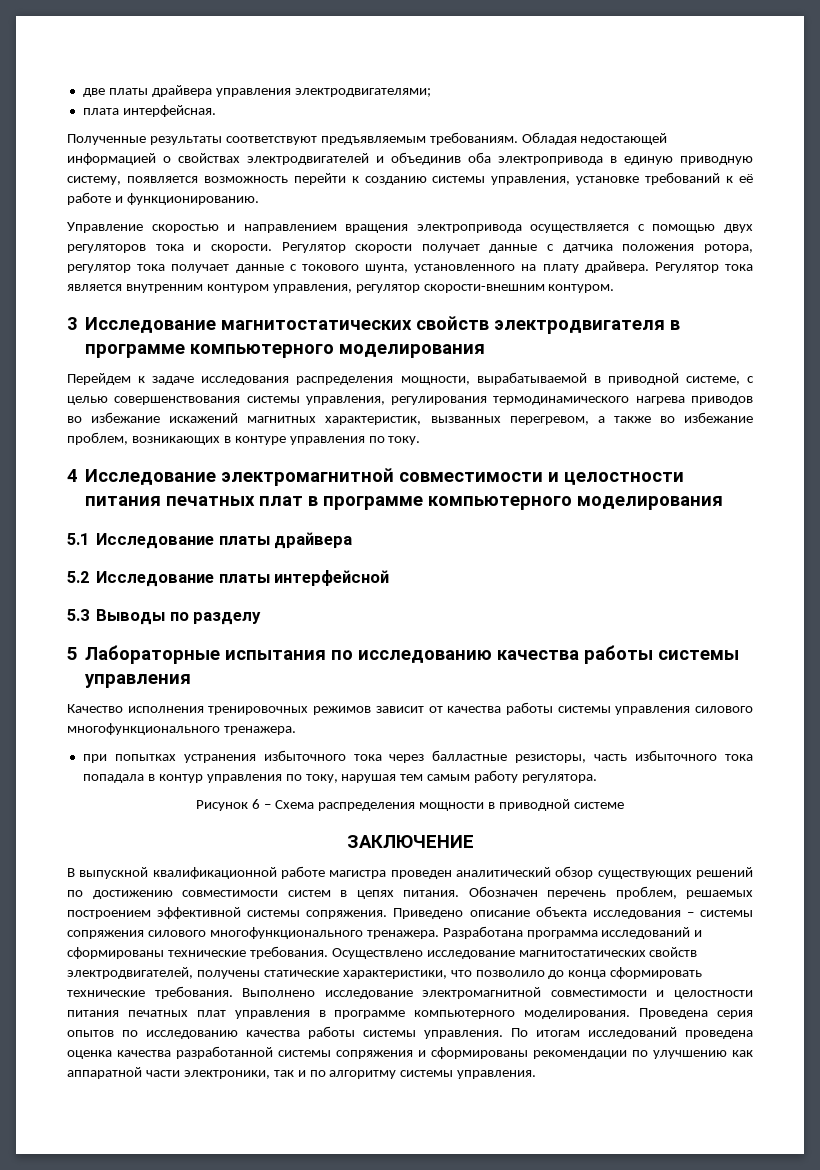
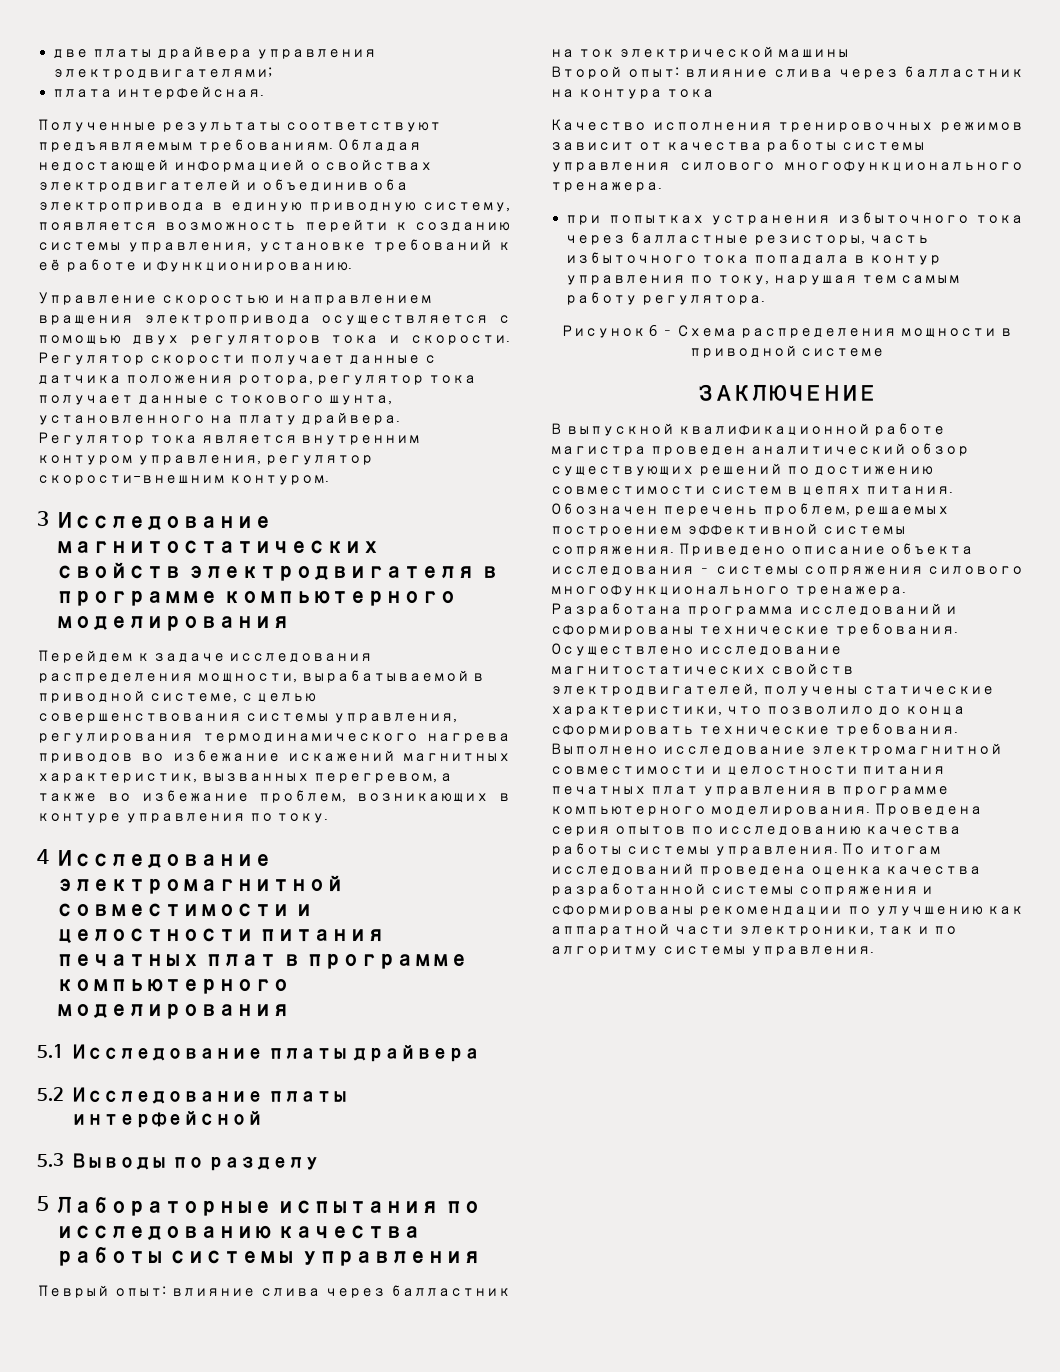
(192, 681) none -> [37,1285,510,1298] [550,46,850,59] [550,66,1023,79] [550,89,714,99] // Певрый опыт: влияние слива через балластник на ток электрической машины // Второй опыт: влияние слива через балластник на контура тока

